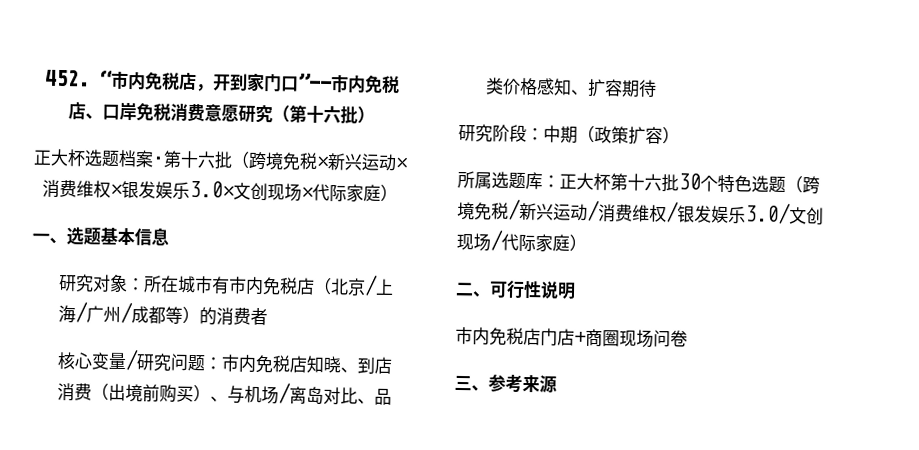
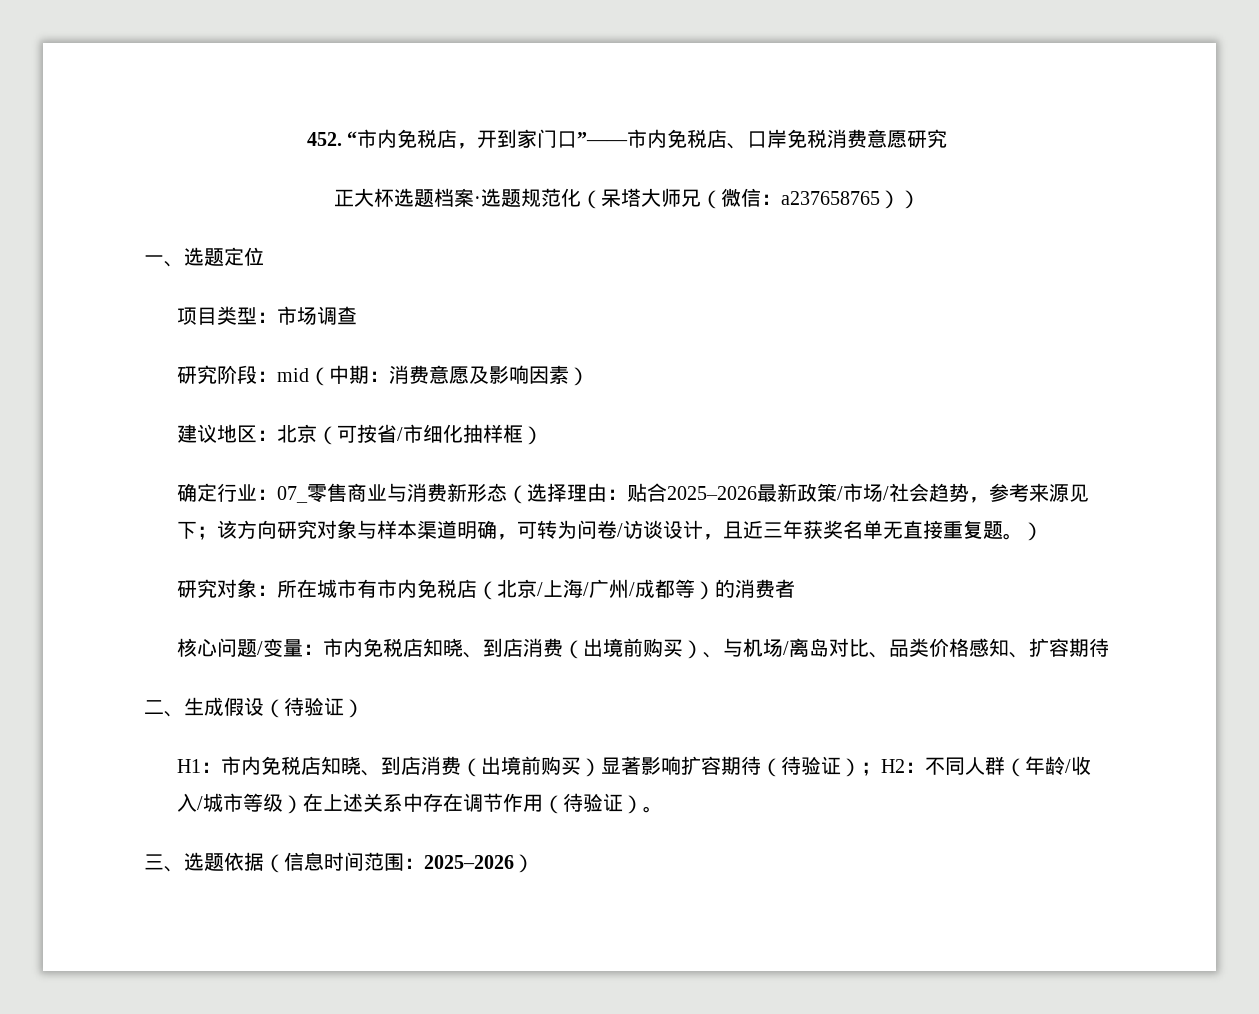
[271,104,375,124] （第十六批） -> (948, 138) none
[163,150,409,172] [42,179,398,203] [32,227,169,246] 第十六批（跨境免税×新兴运动×消费维权×银发娱乐3.0×文创现场×代际家庭） // 一、选题基本信息 -> [481,188,920,209] [144,247,264,267] [177,306,358,325] [177,365,590,386] [177,424,544,445] [177,483,1090,504] [177,520,1044,541] 选题规范化（呆塔大师兄（微信：a237658765）） // 一、选题定位 // 项目类型：市场调查 // 研究阶段：mid（中期：消费意愿及影响因素） // 建议地区：北京（可按省/市细化抽样框） // 确定行业：07_零售商业与消费新形态（选择理由：贴合2025–2026最新政策/市场/社会趋势，参考来源见下；该方向研究对象与样本渠道明确，可转为问卷/访谈设计，且近三年获奖名单无直接重复题。）
[90,348,206,372] 变量/研究问题 -> [217,638,304,657] 问题/变量
[458,124,680,145] [457,170,820,195] [457,198,824,226] [456,229,587,253] [455,280,576,300] [455,326,688,348] [454,374,557,394] 研究阶段：中期（政策扩容） // 所属选题库：正大杯第十六批30个特色选题（跨境免税/新兴运动/消费维权/银发娱乐3.0/文创现场/代际家庭） // 二、可行性说明 // 市内免税店门店+商圈现场问卷 // 三、参考来源 -> [144,697,364,718] [177,756,1092,777] [177,793,664,814] [144,852,534,873] 二、生成假设（待验证） // H1：市内免税店知晓、到店消费（出境前购买）显著影响扩容期待（待验证）；H2：不同人群（年龄/收入/城市等级）在上述关系中存在调节作用（待验证）。 // 三、选题依据（信息时间范围：2025–2026）

